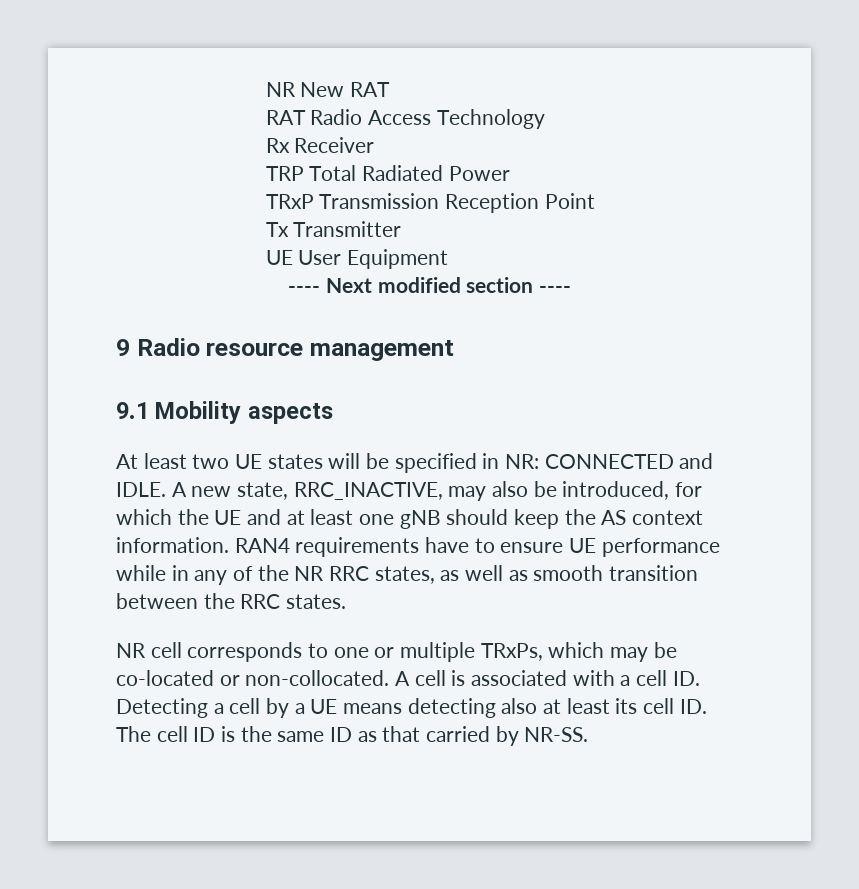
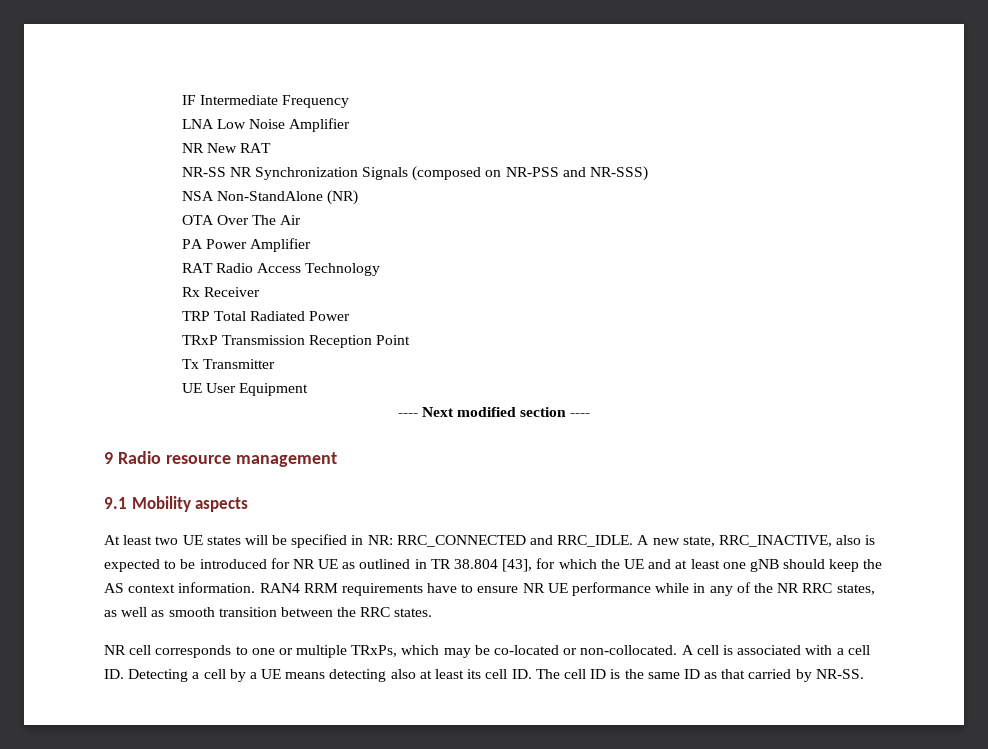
[265,82,390,97] NR New RAT -> [181,95,349,108] [181,118,351,132] [181,143,271,153] [181,166,648,181] [181,190,358,205] [181,215,302,225] [181,238,311,252] IF Intermediate Frequency // LNA Low Noise Amplifier // NR New RAT // NR-SS NR Synchronization Signals (composed on NR-PSS and NR-SSS) // NSA Non-StandAlone (NR) // OTA Over The Air // PA Power Amplifier
[544,453,714,469] [116,482,166,497] CONNECTED and IDLE. -> [396,535,634,547] RRC_CONNECTED and RRC_IDLE.
[448,481,670,501] may also be introduced, -> [836,535,876,545] [104,558,533,572] also is expected to be introduced for NR UE as outlined in TR 38.804 [43],
(290, 545) none -> [303,583,338,593] RRM
(564, 547) none -> [522,583,545,593] NR

